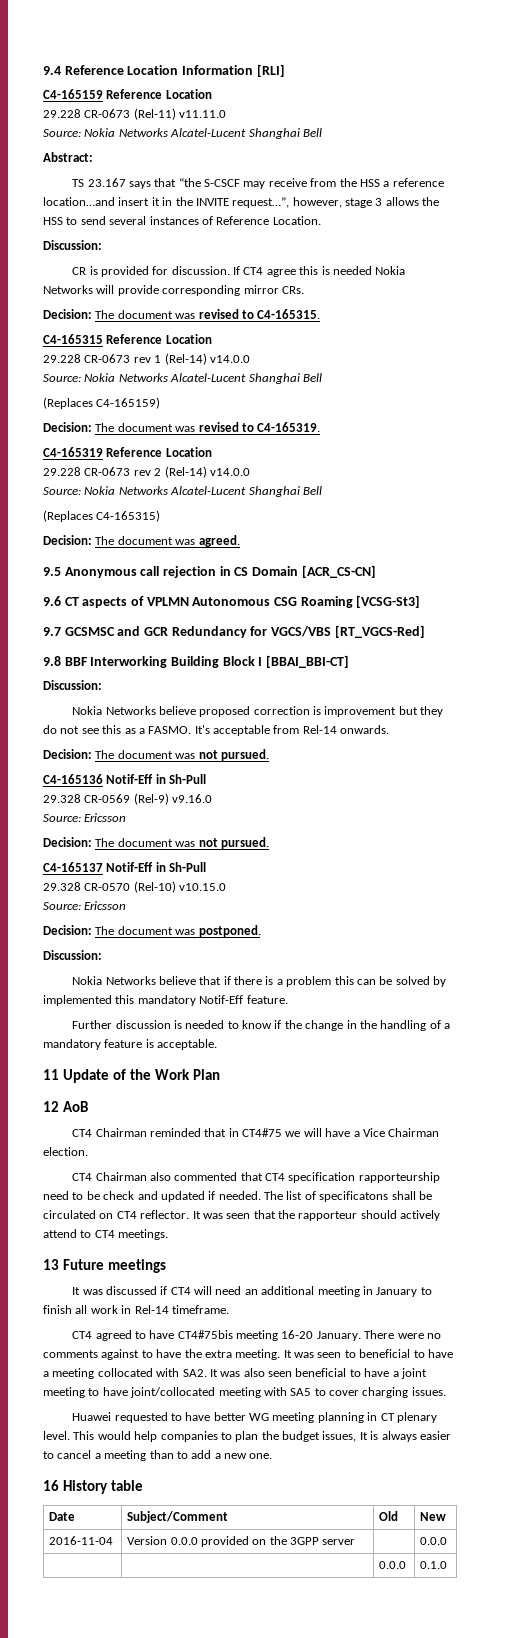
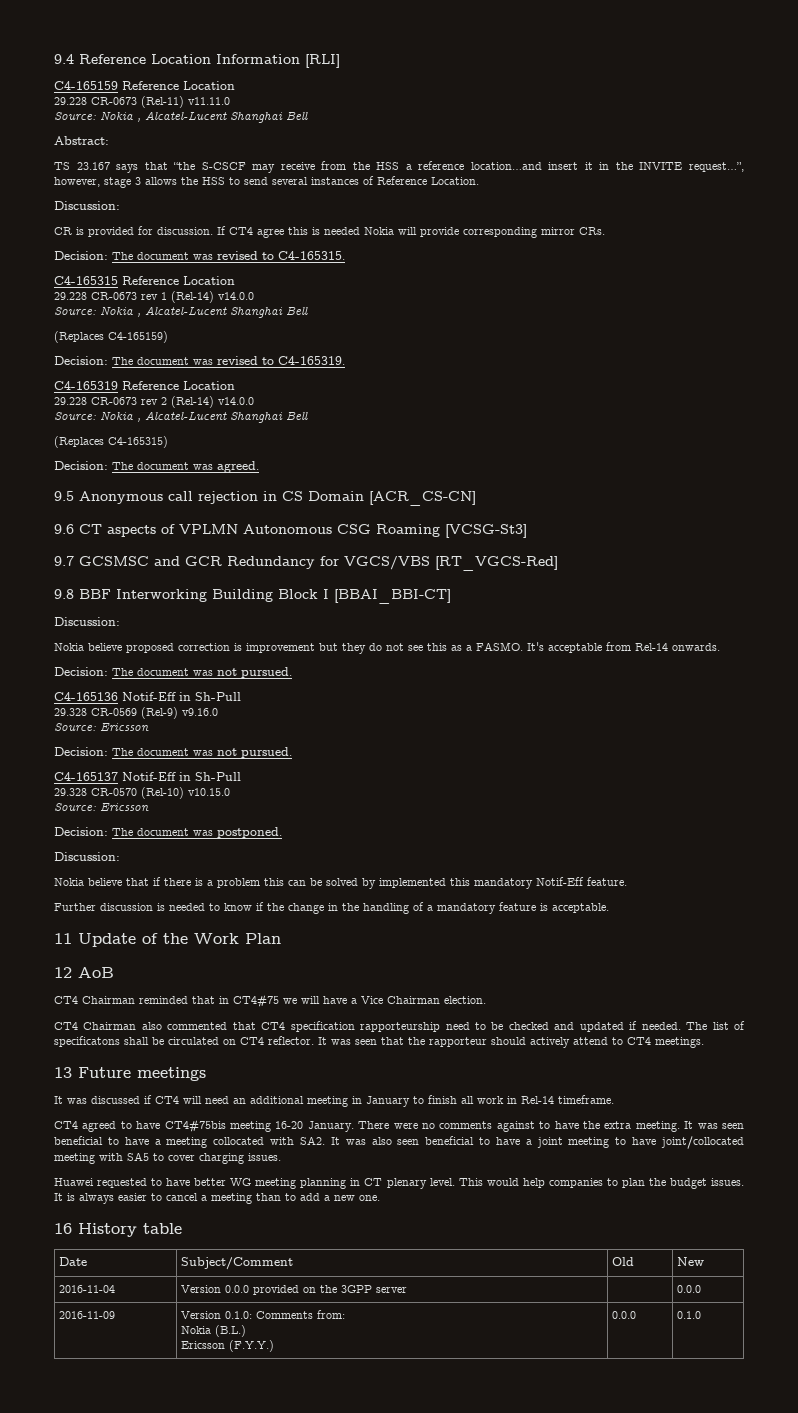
[118,128,168,137] Networks -> [137,118,141,122] ,
[43,285,93,294] Networks -> (394, 231) none
[118,373,168,382] Networks -> [137,313,141,317] ,
[118,486,168,495] Networks -> [137,418,141,422] ,
[105,706,156,715] Networks -> (84, 647) none
[105,976,156,985] Networks -> (84, 882) none
[103,1191,135,1200] check -> [508,1022,549,1030] checked
[344,1350,356,1358] to -> (744, 1126) none
[322,1431,357,1442] issues, -> [710,1178,744,1186] issues.
(448, 1541) | -> [59,1311,116,1319] [181,1310,346,1319] [181,1325,247,1337] [181,1340,275,1352] 2016-11-09 | Version 0.1.0: Comments from: // Nokia (B.L.) // Ericsson (F.Y.Y.)

